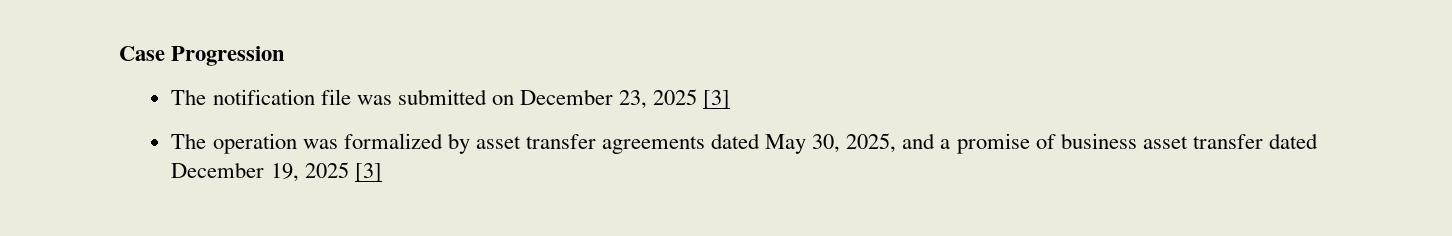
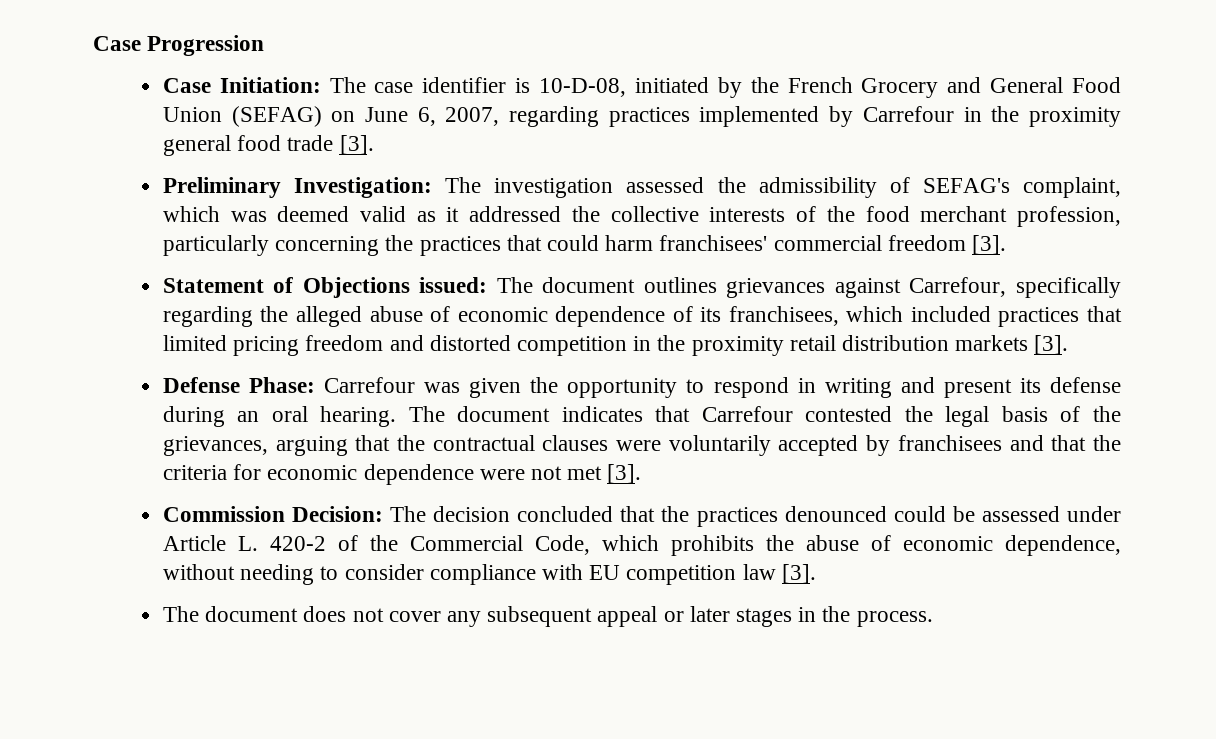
[171,89,731,109] [171,133,1318,154] [171,162,382,182] The notification file was submitted on December 23, 2025 [3] // The operation was formalized by asset transfer agreements dated May 30, 2025, and a promise of business asset transfer dated December 19, 2025 [3] -> [162,77,1122,98] [162,106,1121,127] [162,135,374,156] [162,177,1121,198] [162,206,1122,227] [162,235,1006,256] [162,277,1121,298] [162,306,1123,327] [162,335,1069,356] [162,377,1121,398] [162,406,1121,427] [162,435,1121,456] [162,464,642,485] [162,506,1122,527] [162,535,1122,556] [162,564,816,585] [162,606,933,627] Case Initiation: The case identifier is 10-D-08, initiated by the French Grocery and General Food Union (SEFAG) on June 6, 2007, regarding practices implemented by Carrefour in the proximity general food trade [3]. // Preliminary Investigation: The investigation assessed the admissibility of SEFAG's complaint, which was deemed valid as it addressed the collective interests of the food merchant profession, particularly concerning the practices that could harm franchisees' commercial freedom [3]. // Statement of Objections issued: The document outlines grievances against Carrefour, specifically regarding the alleged abuse of economic dependence of its franchisees, which included practices that limited pricing freedom and distorted competition in the proximity retail distribution markets [3]. // Defense Phase: Carrefour was given the opportunity to respond in writing and present its defense during an oral hearing. The document indicates that Carrefour contested the legal basis of the grievances, arguing that the contractual clauses were voluntarily accepted by franchisees and that the criteria for economic dependence were not met [3]. // Commission Decision: The decision concluded that the practices denounced could be assessed under Article L. 420-2 of the Commercial Code, which prohibits the abuse of economic dependence, without needing to consider compliance with EU competition law [3]. // The document does not cover any subsequent appeal or later stages in the process.

